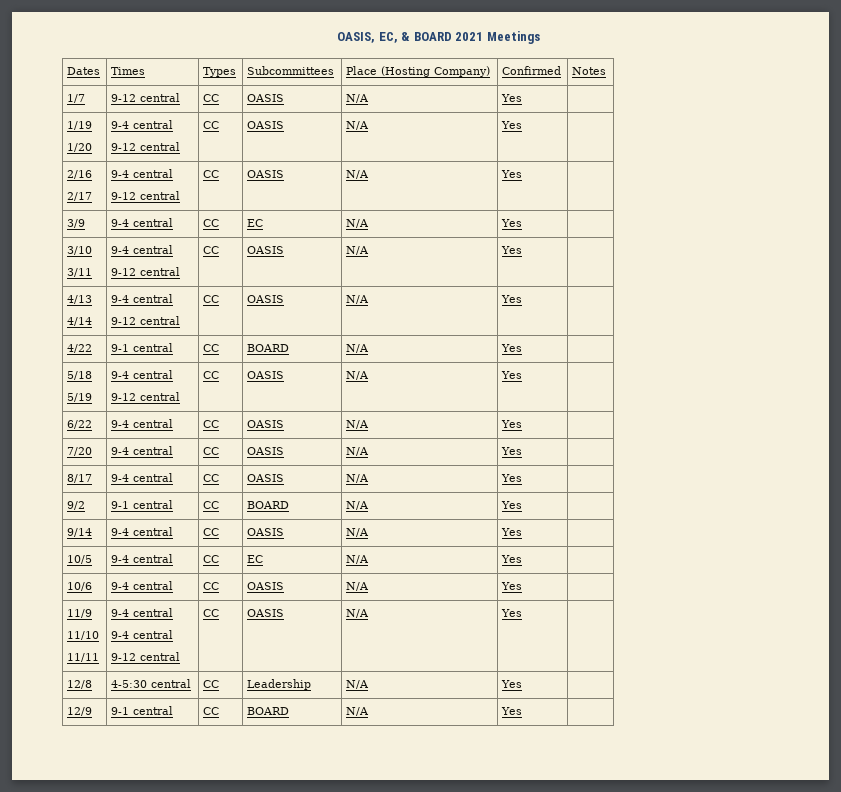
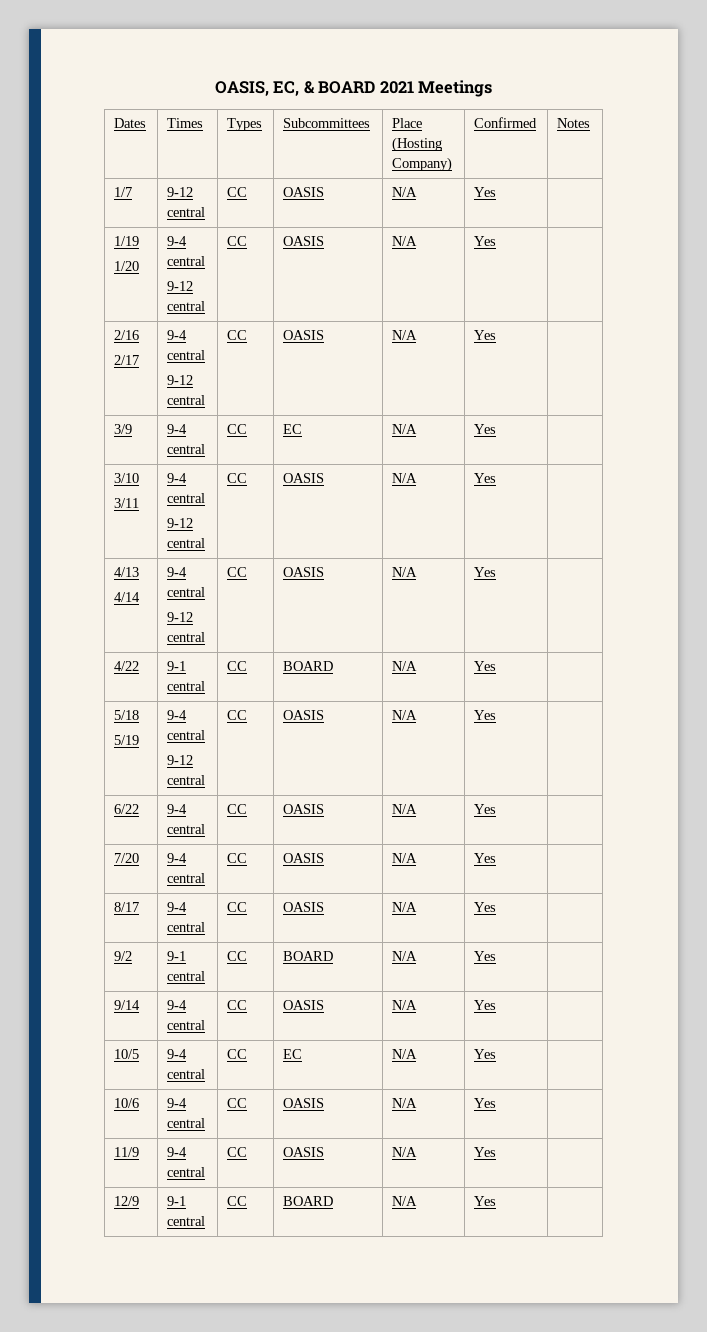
[67,631,100,640] [67,653,100,662] [111,608,174,617] [111,630,174,639] [111,652,181,661] [203,609,220,617] [247,609,285,617] [346,609,370,618] [501,609,523,617] [67,680,93,689] [111,679,192,688] [203,680,220,688] [247,679,312,690] [346,680,370,689] [501,680,523,688] // 11/10 // 11/11 | 9-4 central // 9-4 central // 9-12 central | CC | OASIS | N/A | Yes | // 12/8 | 4-5:30 central | CC | Leadership | N/A | Yes | -> [167,1147,188,1157] [167,1167,206,1177] [227,1147,248,1157] [283,1147,325,1157] [392,1147,418,1157] [474,1147,497,1157] | 9-4 central | CC | OASIS | N/A | Yes |

